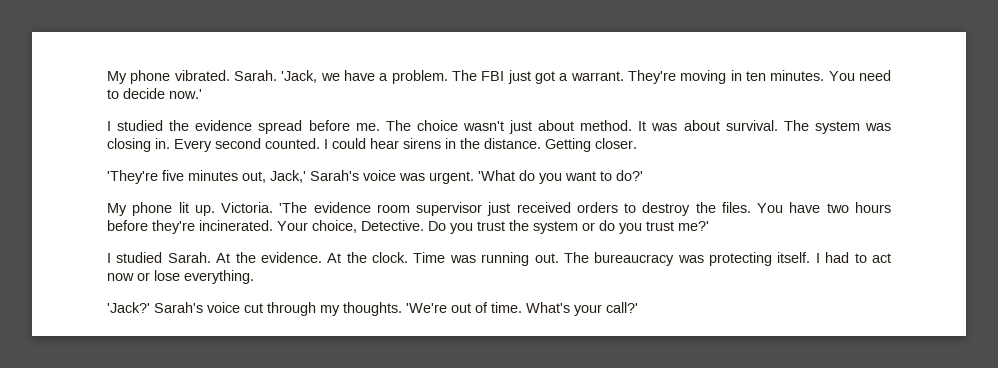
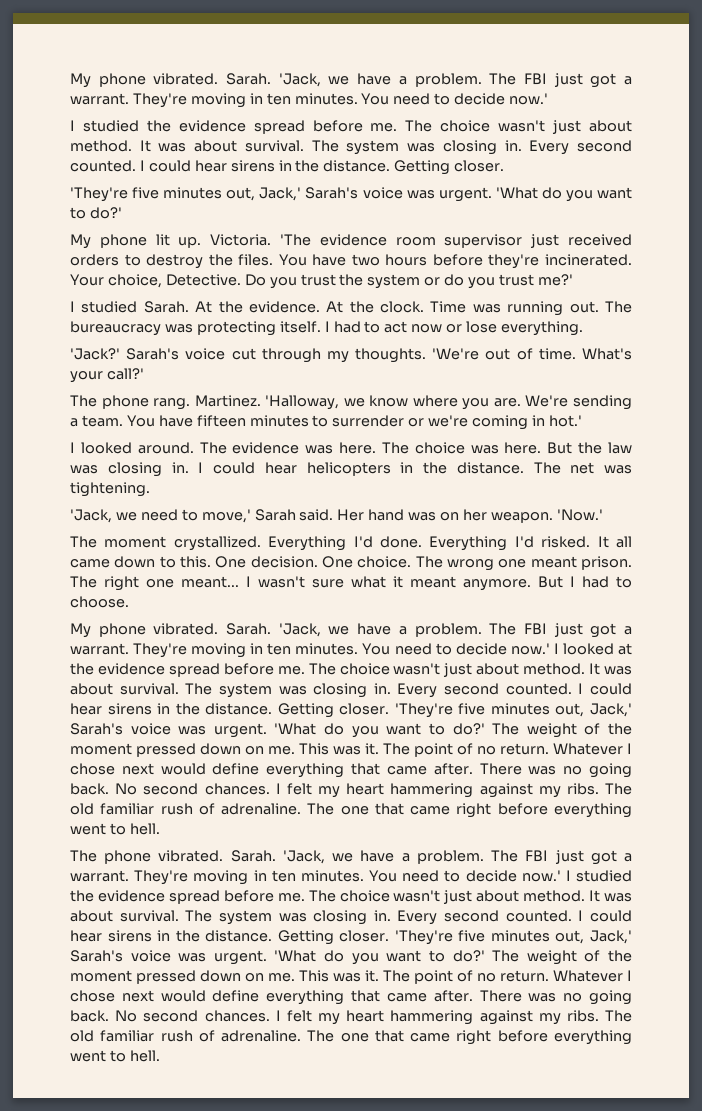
(638, 307) none -> [70,395,632,410] [70,415,582,430] [70,442,633,454] [70,462,632,477] [70,482,150,497] [70,509,603,523] [70,536,632,551] [70,556,632,571] [70,576,632,591] [70,596,129,608] [70,623,632,638] [70,643,633,658] [70,663,632,677] [70,683,632,698] [70,703,632,718] [70,723,633,738] [70,743,632,757] [70,763,632,778] [70,783,632,798] [70,803,632,818] [70,823,160,835] [70,850,632,865] [70,870,633,885] [70,890,632,904] [70,910,632,925] [70,930,632,945] [70,950,633,965] [70,970,632,984] [70,990,632,1005] [70,1010,632,1025] [70,1030,632,1045] [70,1050,160,1062] // The phone rang. Martinez. 'Halloway, we know where you are. We're sending a team. You have fifteen minutes to surrender or we're coming in hot.' // I looked around. The evidence was here. The choice was here. But the law was closing in. I could hear helicopters in the distance. The net was tightening. // 'Jack, we need to move,' Sarah said. Her hand was on her weapon. 'Now.' // The moment crystallized. Everything I'd done. Everything I'd risked. It all came down to this. One decision. One choice. The wrong one meant prison. The right one meant... I wasn't sure what it meant anymore. But I had to choose. // My phone vibrated. Sarah. 'Jack, we have a problem. The FBI just got a warrant. They're moving in ten minutes. You need to decide now.' I looked at the evidence spread before me. The choice wasn't just about method. It was about survival. The system was closing in. Every second counted. I could hear sirens in the distance. Getting closer. 'They're five minutes out, Jack,' Sarah's voice was urgent. 'What do you want to do?' The weight of the moment pressed down on me. This was it. The point of no return. Whatever I chose next would define everything that came after. There was no going back. No second chances. I felt my heart hammering against my ribs. The old familiar rush of adrenaline. The one that came right before everything went to hell. // The phone vibrated. Sarah. 'Jack, we have a problem. The FBI just got a warrant. They're moving in ten minutes. You need to decide now.' I studied the evidence spread before me. The choice wasn't just about method. It was about survival. The system was closing in. Every second counted. I could hear sirens in the distance. Getting closer. 'They're five minutes out, Jack,' Sarah's voice was urgent. 'What do you want to do?' The weight of the moment pressed down on me. This was it. The point of no return. Whatever I chose next would define everything that came after. There was no going back. No second chances. I felt my heart hammering against my ribs. The old familiar rush of adrenaline. The one that came right before everything went to hell.

